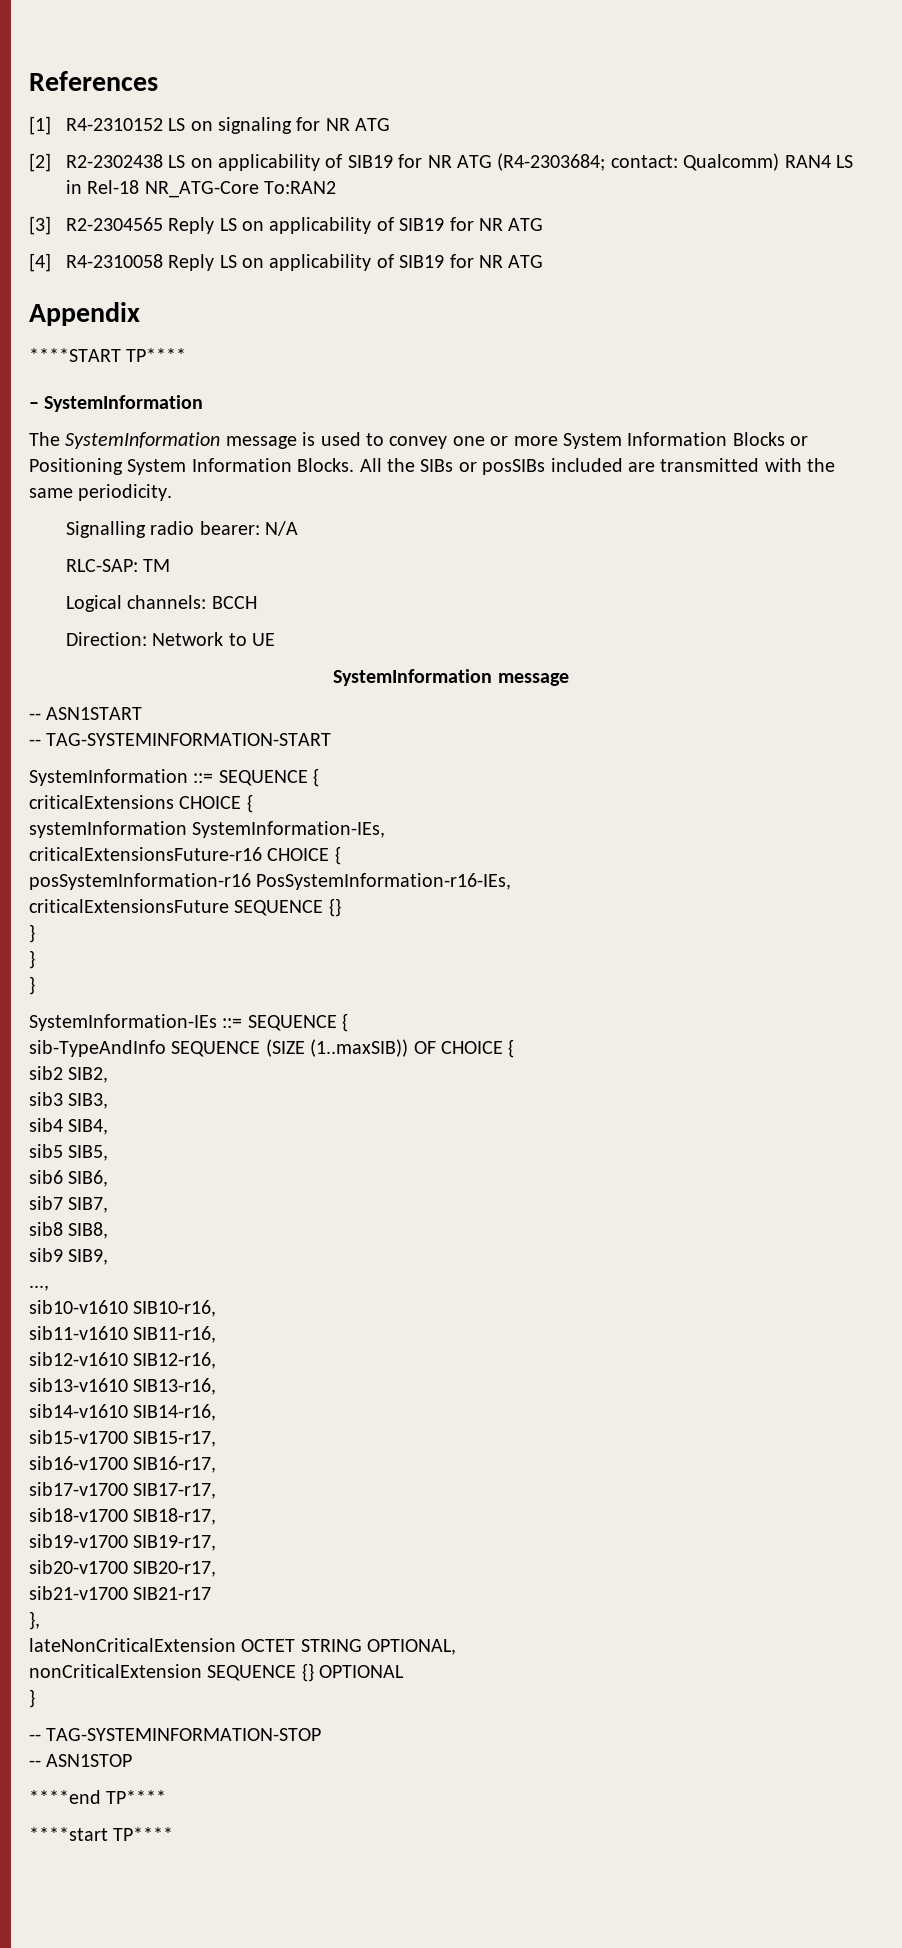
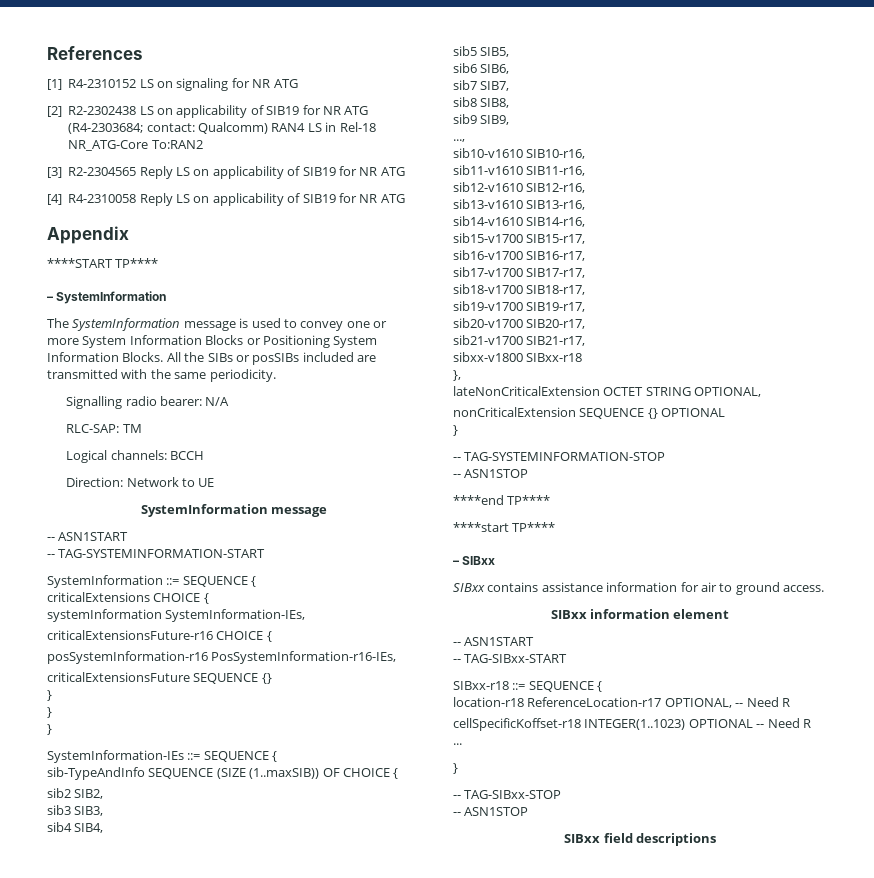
[133,1587,212,1600] SIB21-r17 -> [526,336,586,346] [453,352,583,362] SIB21-r17, // sibxx-v1800 SIBxx-r18
(174, 1834) none -> [453,556,496,565] [453,582,824,595] [550,609,730,619] [453,637,535,646] [453,654,568,663] [453,681,603,692] [453,697,790,708] [453,718,811,731] [453,743,462,745] [453,763,458,774] [453,790,562,799] [453,807,529,816] [564,833,716,846] // – SIBxx // SIBxx contains assistance information for air to ground access. // SIBxx information element // -- ASN1START // -- TAG-SIBxx-START // SIBxx-r18 ::= SEQUENCE { // location-r18 ReferenceLocation-r17 OPTIONAL, -- Need R // cellSpecificKoffset-r18 INTEGER(1..1023) OPTIONAL -- Need R // ... // } // -- TAG-SIBxx-STOP // -- ASN1STOP // SIBxx field descriptions

